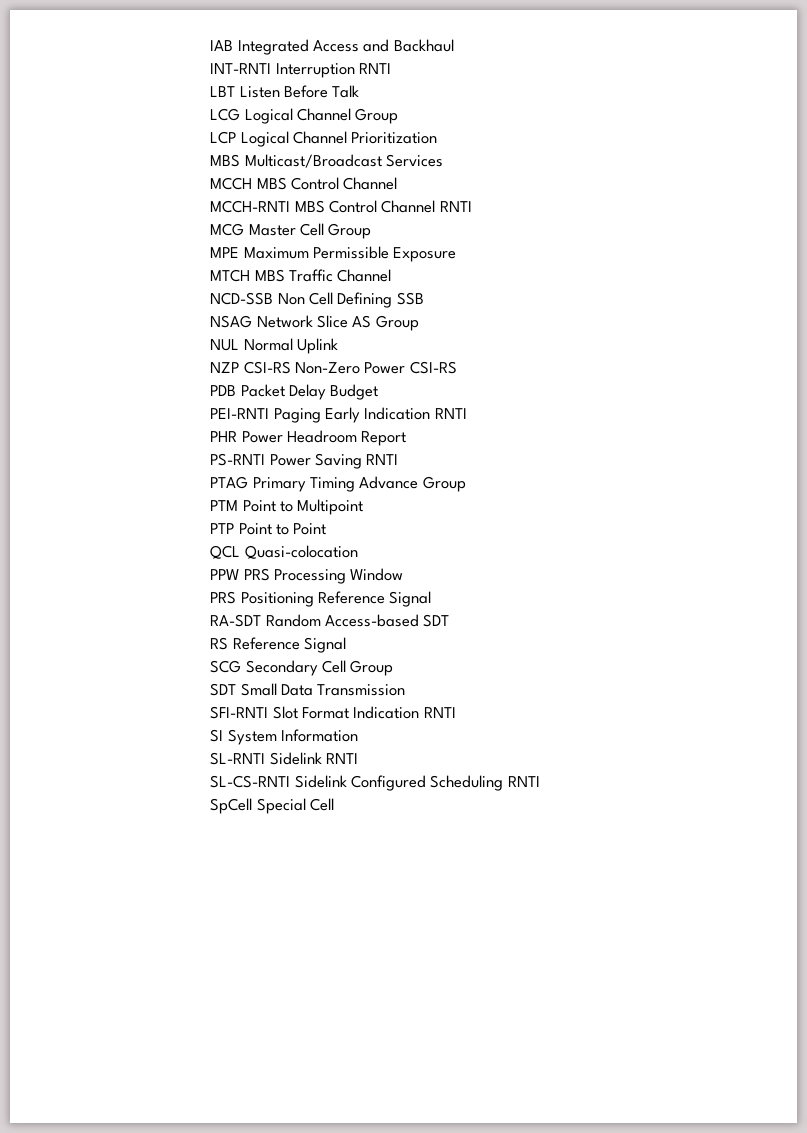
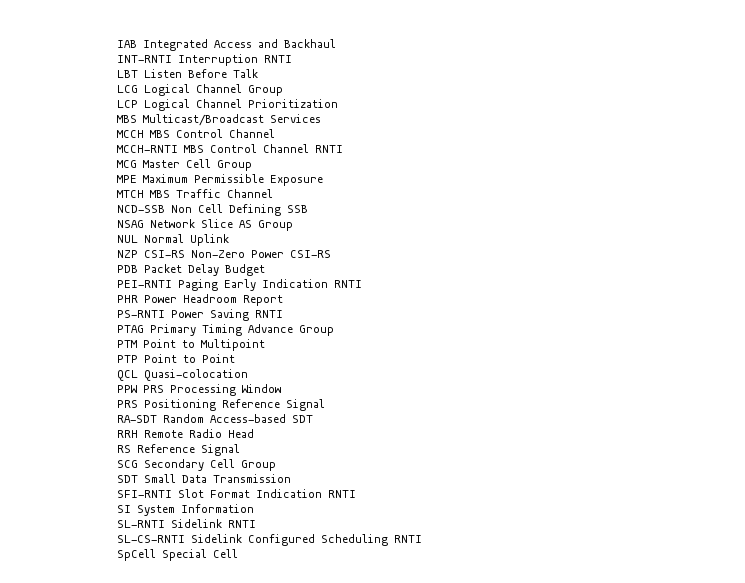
(450, 620) none -> [116,429,254,438] // RRH Remote Radio Head

